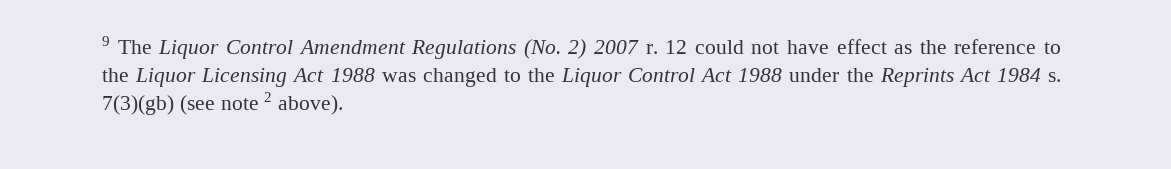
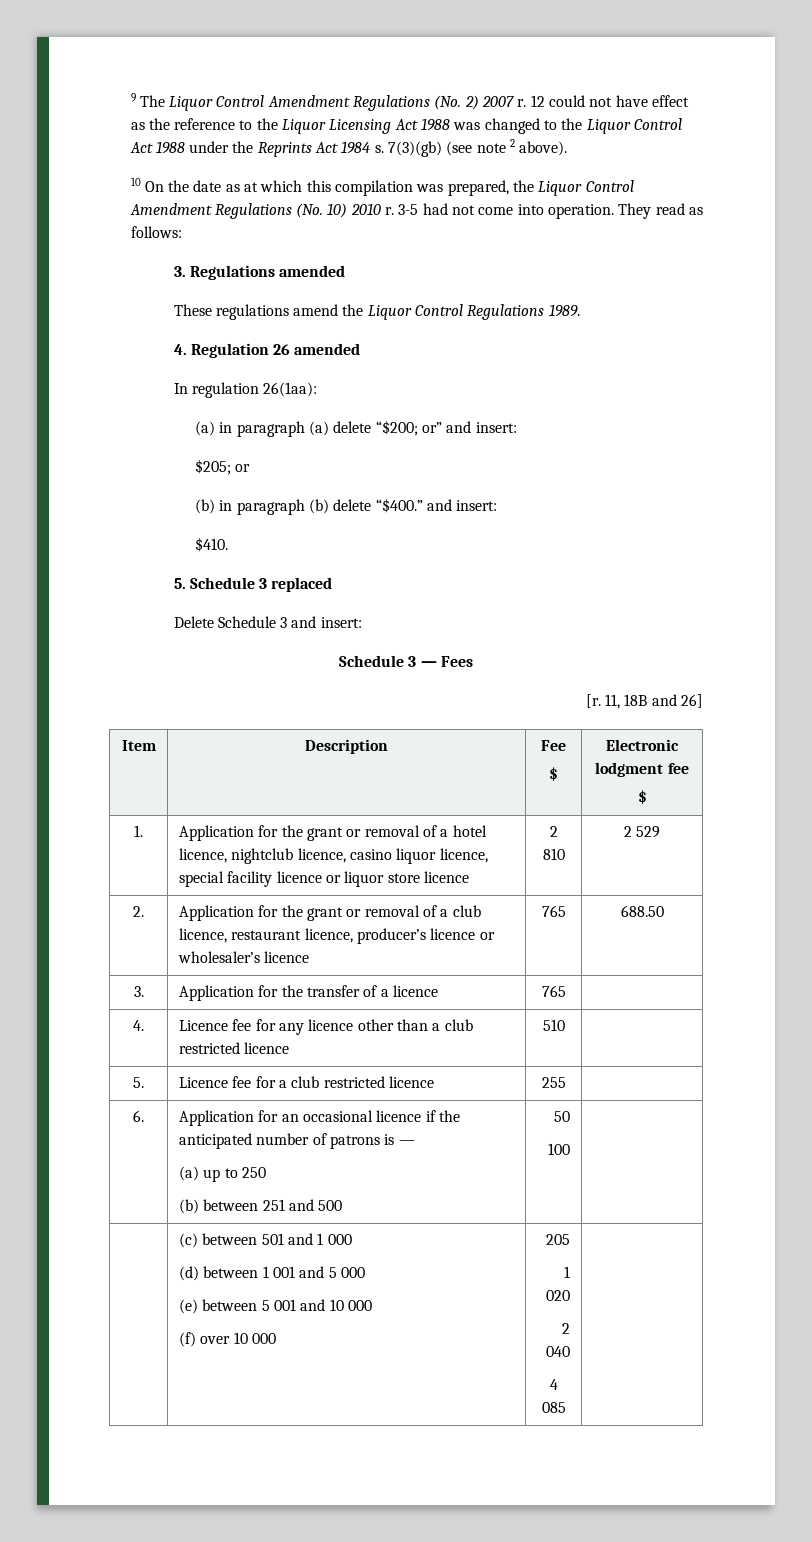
(344, 105) none -> [130,177,634,196] [129,203,703,219] [130,226,182,238] [173,265,346,280] [173,304,580,320] [173,343,361,358] [173,382,318,398] [195,420,517,437] [195,459,251,475] [195,498,498,515] [195,537,229,552] [173,577,333,592] [173,616,362,628] [339,655,473,667] [585,694,704,709] [121,740,156,751] [305,739,388,754] [541,740,566,751] [549,767,558,781] [606,739,679,751] [595,762,689,777] [637,790,647,804] [134,825,143,837] [178,825,487,841] [178,848,488,864] [178,871,469,887] [549,826,558,837] [542,848,565,860] [623,826,661,838] [133,906,144,917] [178,905,481,921] [178,928,495,944] [177,951,310,963] [541,905,566,917] [620,905,664,917] [133,986,144,997] [178,985,438,1001] [541,985,566,997] [133,1020,144,1031] [178,1019,473,1035] [178,1042,290,1054] [542,1019,565,1031] [133,1077,144,1088] [178,1076,434,1088] [541,1077,566,1088] [133,1110,144,1122] [178,1110,460,1126] [178,1133,415,1149] [178,1166,266,1182] [178,1199,343,1214] [554,1111,571,1122] [548,1143,571,1155] [178,1233,352,1248] [178,1266,365,1281] [178,1299,372,1314] [178,1332,276,1347] [546,1234,571,1245] [564,1266,571,1278] [546,1290,571,1301] [562,1323,571,1334] [546,1346,571,1357] [549,1379,558,1390] [541,1402,566,1413] // 10 On the date as at which this compilation was prepared, the Liquor Control Amendment Regulations (No. 10) 2010 r. 3-5 had not come into operation. They read as follows: // 3. Regulations amended // These regulations amend the Liquor Control Regulations 1989. // 4. Regulation 26 amended // In regulation 26(1aa): // (a) in paragraph (a) delete “$200; or” and insert: // $205; or // (b) in paragraph (b) delete “$400.” and insert: // $410. // 5. Schedule 3 replaced // Delete Schedule 3 and insert: // Schedule 3 — Fees // [r. 11, 18B and 26] // Item | Description | Fee // $ | Electronic lodgment fee // $ // 1. | Application for the grant or removal of a hotel licence, nightclub licence, casino liquor licence, special facility licence or liquor store licence | 2 810 | 2 529 // 2. | Application for the grant or removal of a club licence, restaurant licence, producer’s licence or wholesaler’s licence | 765 | 688.50 // 3. | Application for the transfer of a licence | 765 | // 4. | Licence fee for any licence other than a club restricted licence | 510 | // 5. | Licence fee for a club restricted licence | 255 | // 6. | Application for an occasional licence if the anticipated number of patrons is — // (a) up to 250 // (b) between 251 and 500 | 50 // 100 | // | (c) between 501 and 1 000 // (d) between 1 001 and 5 000 // (e) between 5 001 and 10 000 // (f) over 10 000 | 205 // 1 020 // 2 040 // 4 085 |

